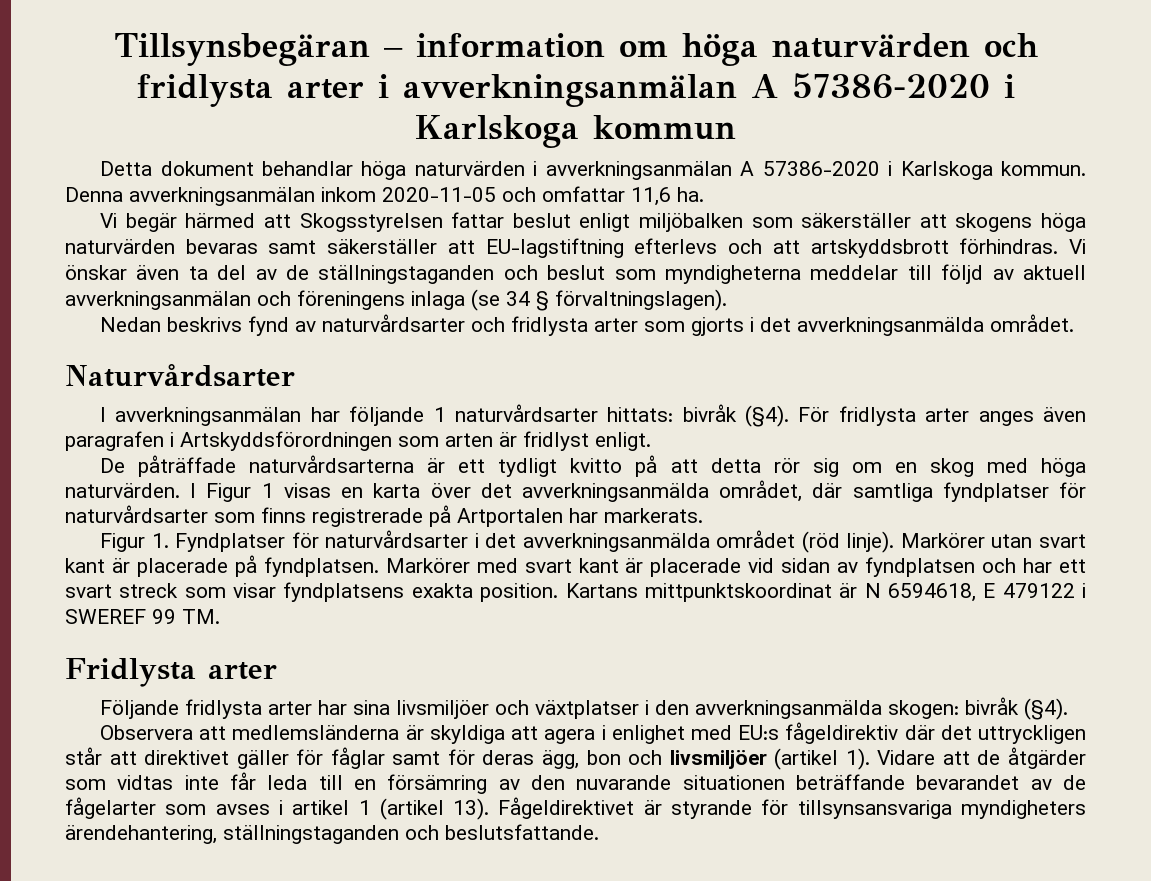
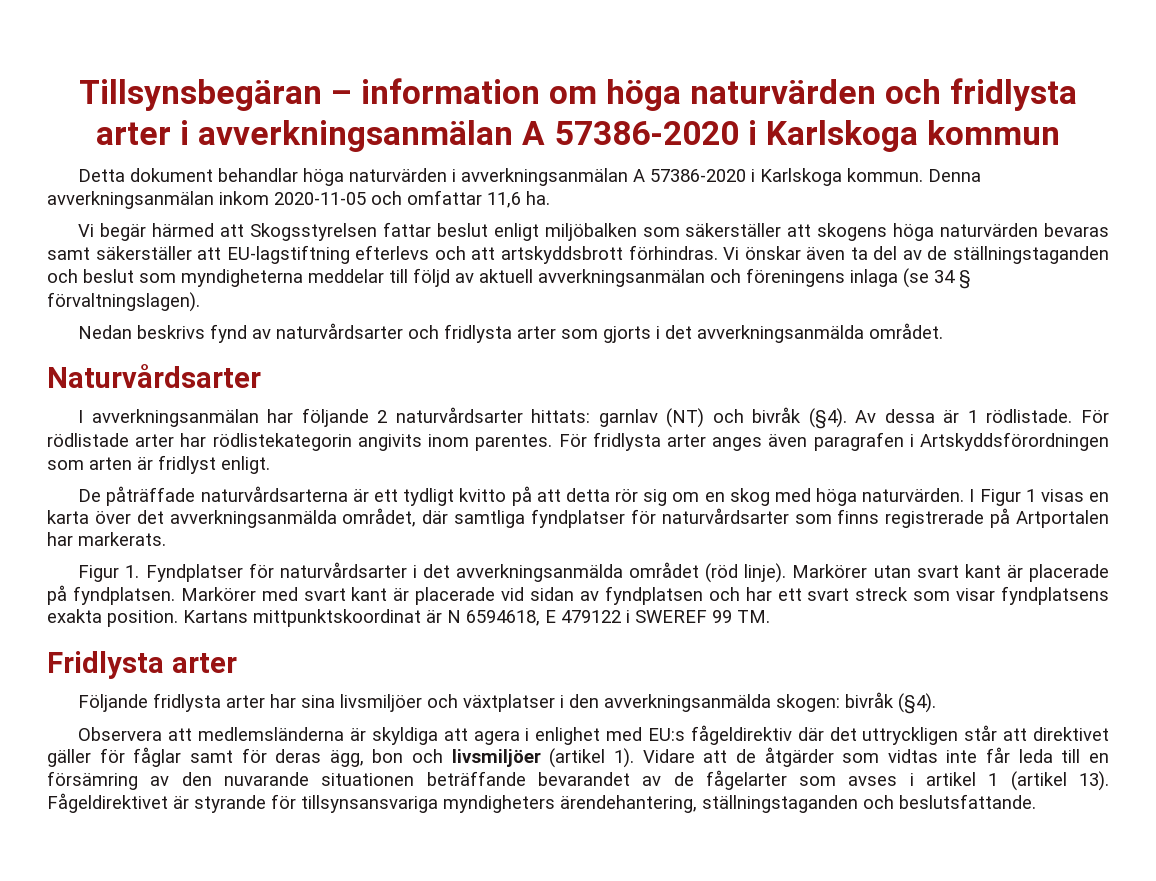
[433,407,446,422] 1 -> [377,410,388,423] 2
[682,404,790,427] bivråk (§4). -> [598,407,1110,429] [47,433,553,451] garnlav (NT) och bivråk (§4). Av dessa är 1 rödlistade. För rödlistade arter har rödlistekategorin angivits inom parentes.

